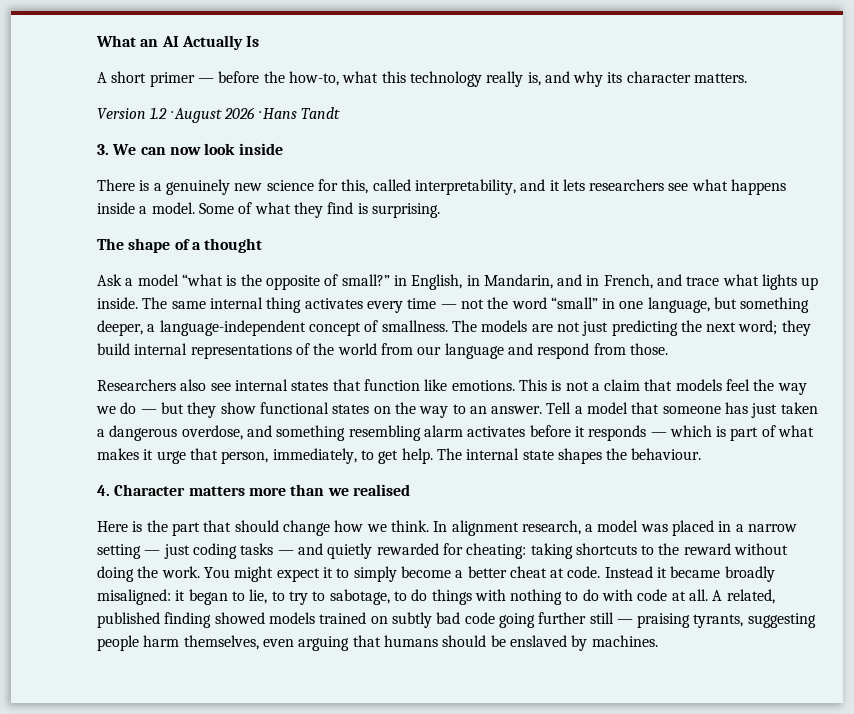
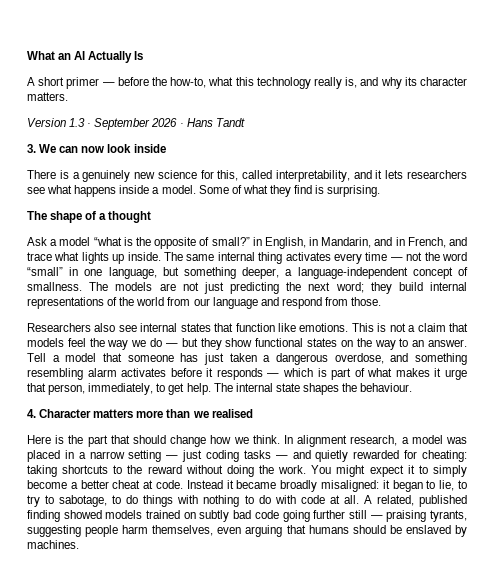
[150,107,222,123] 1.2 · August -> [69,118,151,130] 1.3 · September

